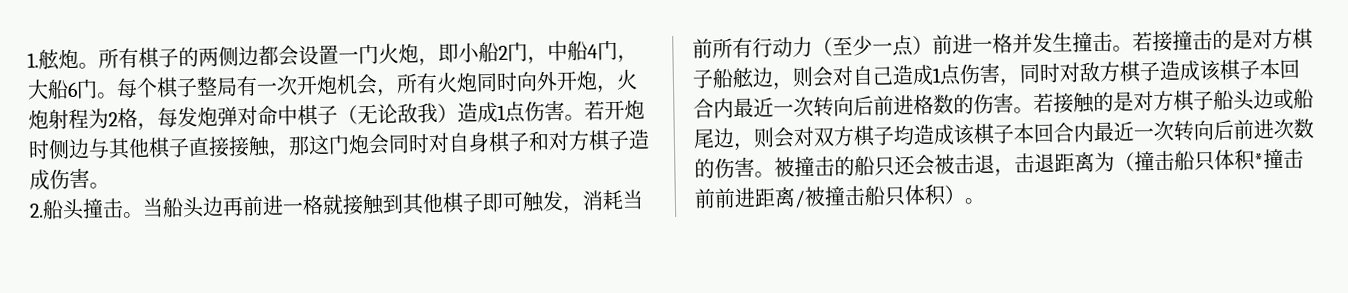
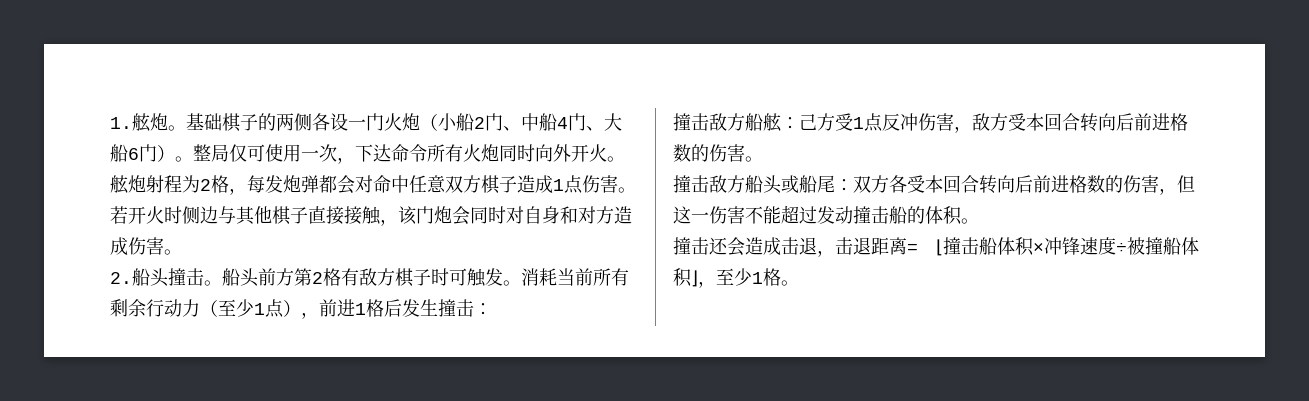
[98,47,139,69] 所有 -> [186,113,222,131] 基础
[238,44,339,67] 边都会设置 -> [312,113,348,131] 各设
[418,43,459,67] ，即 -> [420,114,438,131] （
[527,56,548,65] ， -> [503,126,521,131] 、
[617,54,638,63] ， -> [586,126,604,131] 、
[97,73,398,99] 。每个棋子整局有一次开炮机会， -> [157,144,427,164] ）。整局仅可使用一次，下达命令
[576,69,638,94] 炮，火 -> [589,144,625,162] [110,175,129,194] 火。舷
[237,102,458,127] 对命中棋子（无论敌我） -> [319,175,517,194] 都会对命中任意双方棋子
[624,99,645,120] 炮 -> [146,206,164,224] 火
[288,134,330,156] 那这 -> [398,206,417,225] 该
[488,130,630,154] 棋子和对方棋子 -> [560,206,614,224] 和对方
[142,190,584,219] 当船头边再前进一格就接触到其他棋子即可触发， -> [222,268,521,287] 船头前方第2格有敌方棋子时可触发。
(753, 48) none -> [110,299,146,317] 剩余
[872,28,1314,57] [692,58,1300,91] [693,96,814,119] 一点）前进一格并发生撞击。若接撞击的是对方棋子船舷边，则会对自己造成1点伤害，同时对敌方棋子造成该棋子本回合内最近一次 -> [254,299,492,319] [673,113,1080,133] 1点），前进1格后发生撞击： // 撞击敌方船舷：己方受1点反冲伤害，敌方受本回合
[1033,88,1314,114] [693,118,1314,152] [694,148,1304,179] [694,184,965,209] 若接触的是对方棋子船头边或船尾边，则会对双方棋子均造成该棋子本回合内最近一次转向后前进次数的伤害。被撞击的船只还会被击退，击退距离为（撞击船只体积*撞击前前进距离/被撞击船只体积） -> [673,175,1195,195] [673,205,979,225] [673,237,1199,257] [673,268,781,288] // 撞击敌方船头或船尾：双方各受本回合转向后前进格数的伤害，但这一伤害不能超过发动撞击船的体积。 // 撞击还会造成击退，击退距离= ⌊撞击船体积×冲锋速度÷被撞船体积⌋，至少1格

